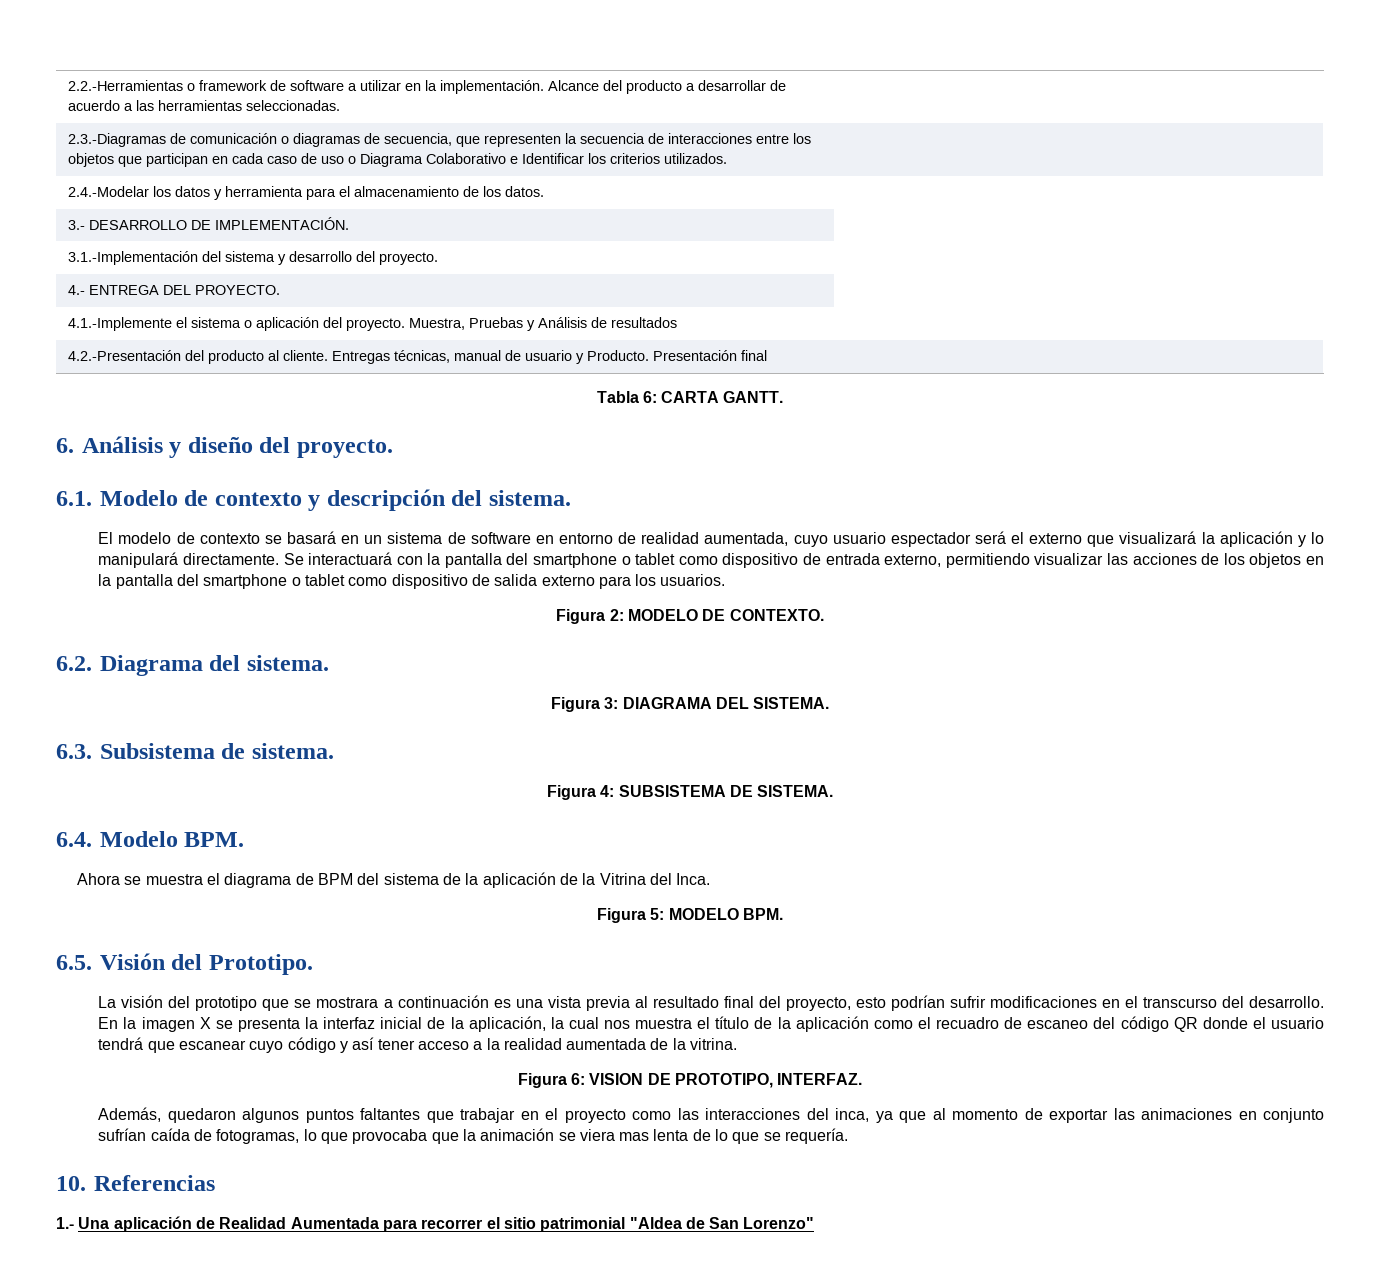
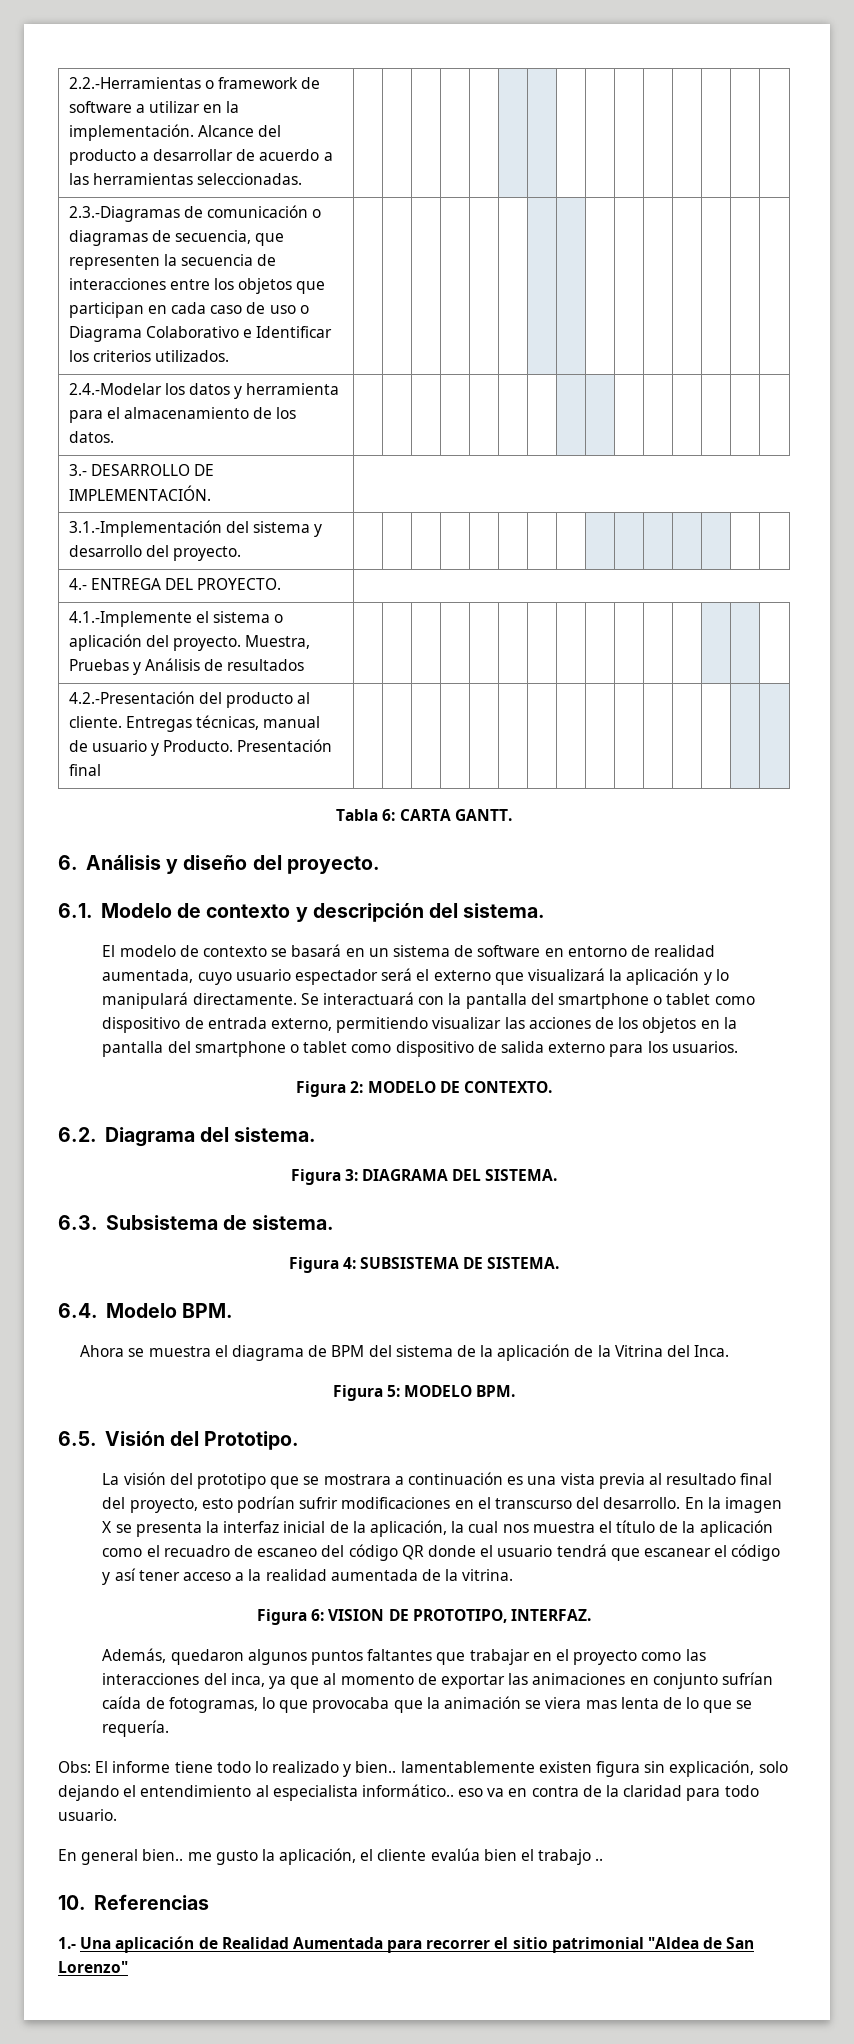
[249,1041,284,1053] cuyo -> [714,1545,728,1557] el
(849, 1136) none -> [58,1760,788,1777] [58,1784,759,1801] [58,1809,117,1821] [58,1848,604,1865] // Obs: El informe tiene todo lo realizado y bien.. lamentablemente existen figura sin explicación, solo dejando el entendimiento al especialista informático.. eso va en contra de la claridad para todo usuario. // En general bien.. me gusto la aplicación, el cliente evalúa bien el trabajo ..

